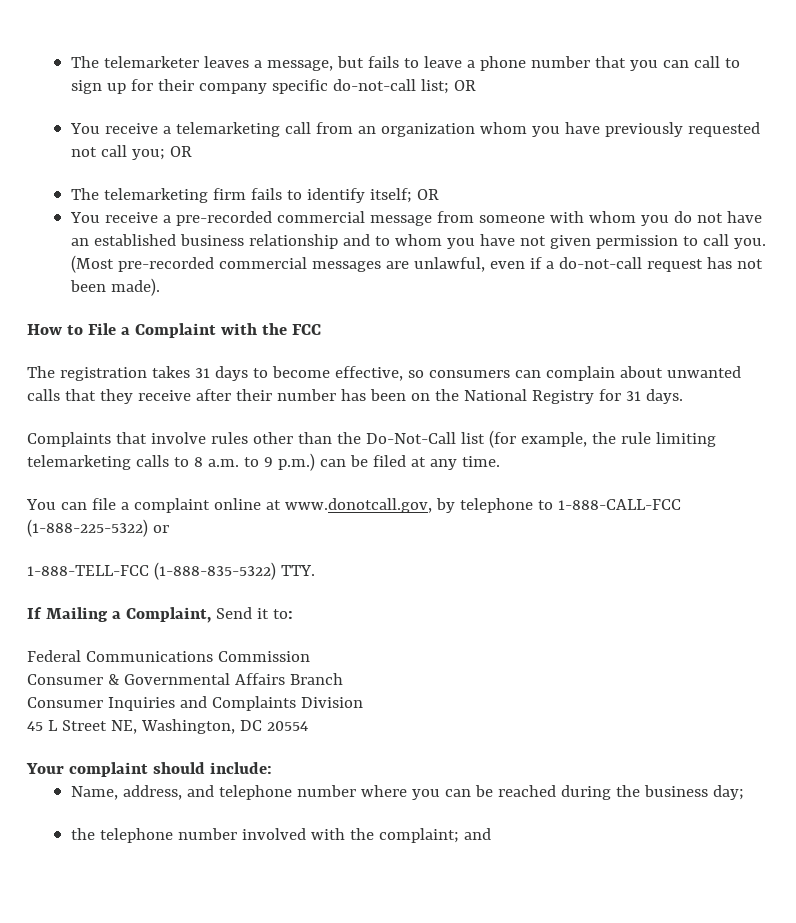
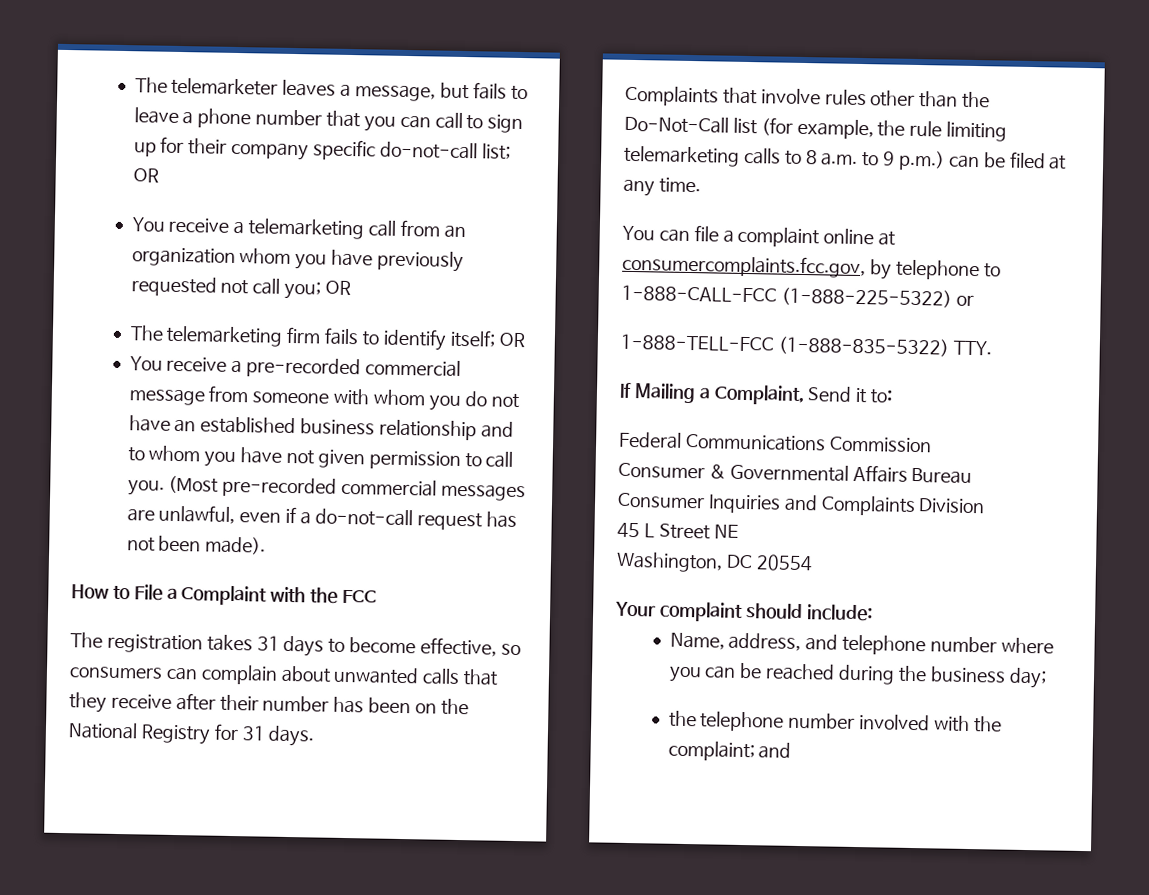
[284,498,432,513] www.donotcall.gov, -> [622,253,866,279] consumercomplaints.fcc.gov,
[289,673,343,685] Branch -> [911,467,973,485] Bureau
[110,720,137,734] NE, -> [713,524,739,539] NE //

